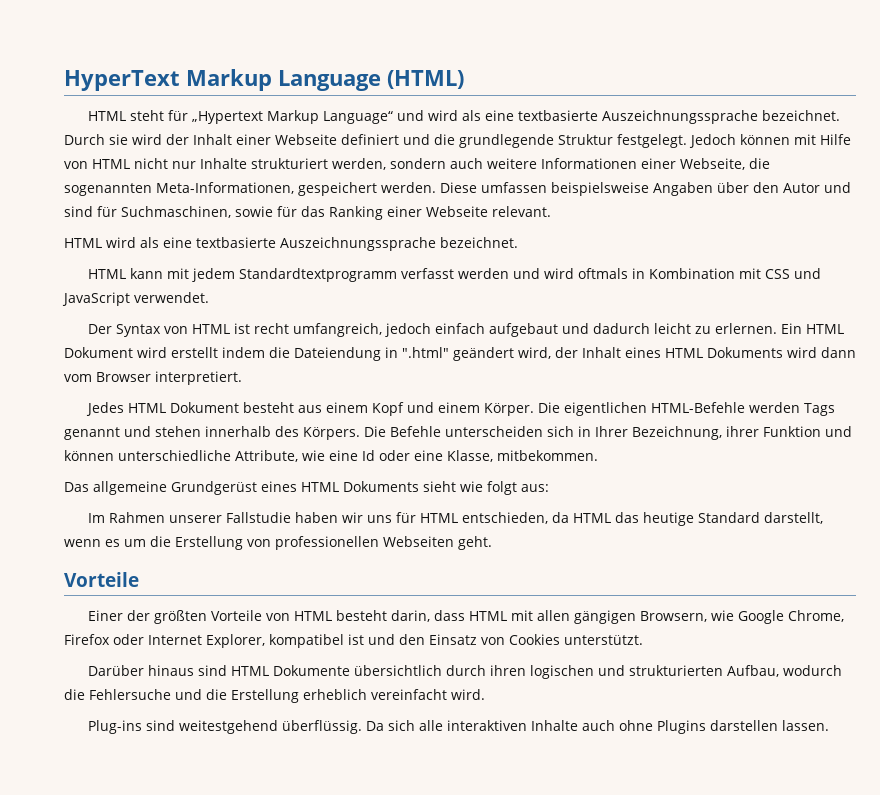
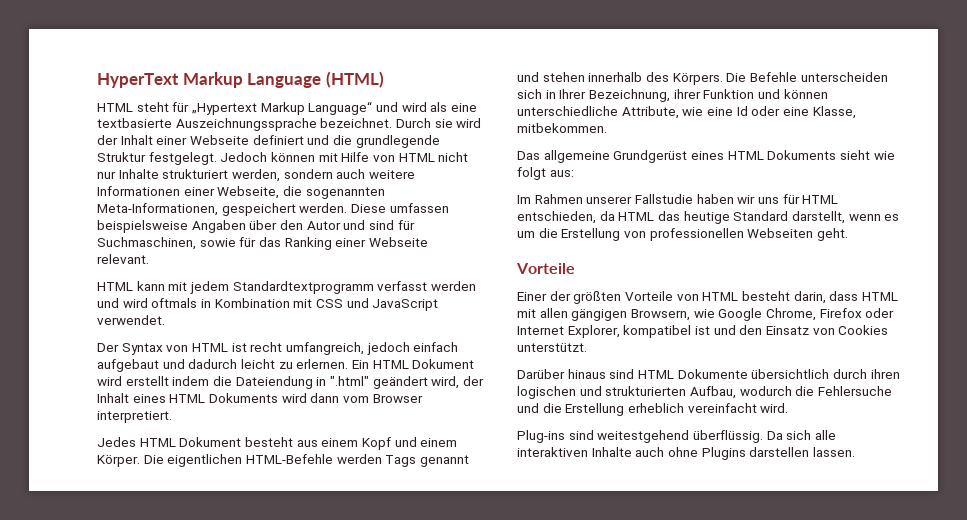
[64,237,518,251] // HTML wird als eine textbasierte Auszeichnungssprache bezeichnet. -> (149, 259) none

